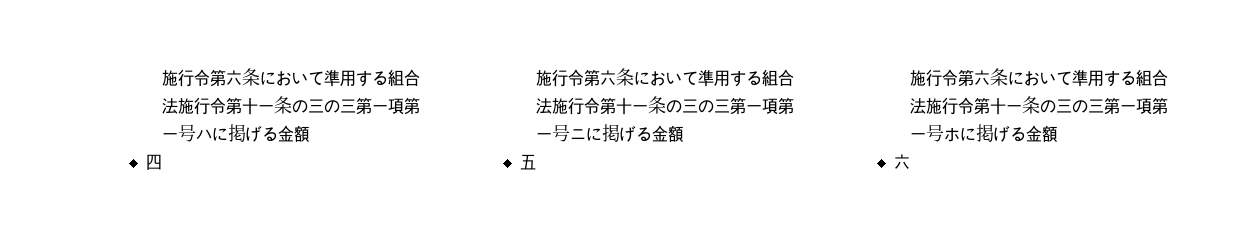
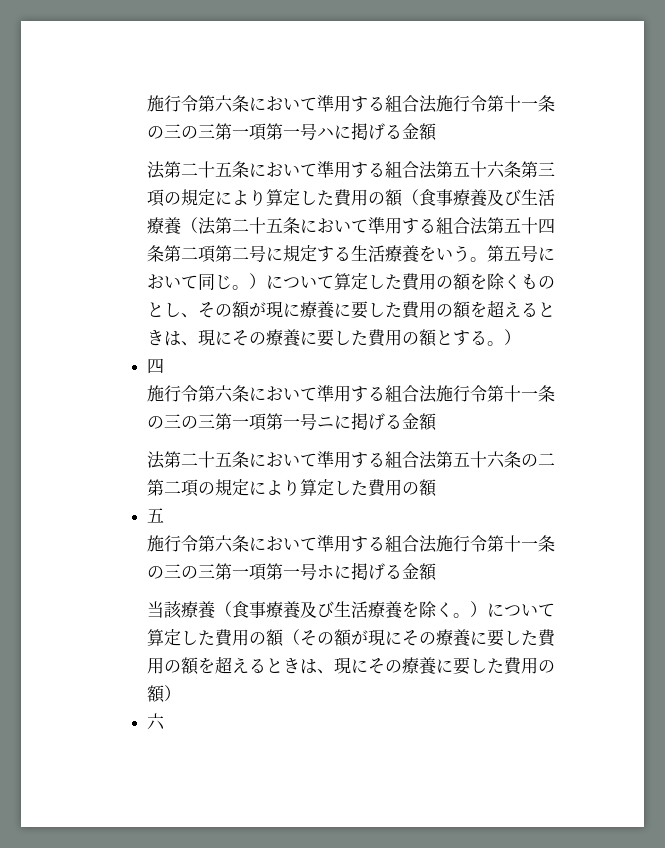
(310, 134) none -> [147,161,556,179] [147,189,556,207] [147,217,556,235] [147,245,556,263] [147,273,556,291] [147,300,556,319] [147,329,522,347] // 法第二十五条において準用する組合法第五十六条第三項の規定により算定した費用の額（食事療養及び生活療養（法第二十五条において準用する組合法第五十四条第二項第二号に規定する生活療養をいう。第五号において同じ。）について算定した費用の額を除くものとし、その額が現に療養に要した費用の額を超えるときは、現にその療養に要した費用の額とする。）
(684, 134) none -> [147,451,556,469] [147,479,438,497] // 法第二十五条において準用する組合法第五十六条の二第二項の規定により算定した費用の額
(1058, 134) none -> [147,601,556,619] [147,629,557,647] [147,656,556,675] [147,685,182,703] // 当該療養（食事療養及び生活療養を除く。）について算定した費用の額（その額が現にその療養に要した費用の額を超えるときは、現にその療養に要した費用の額）

